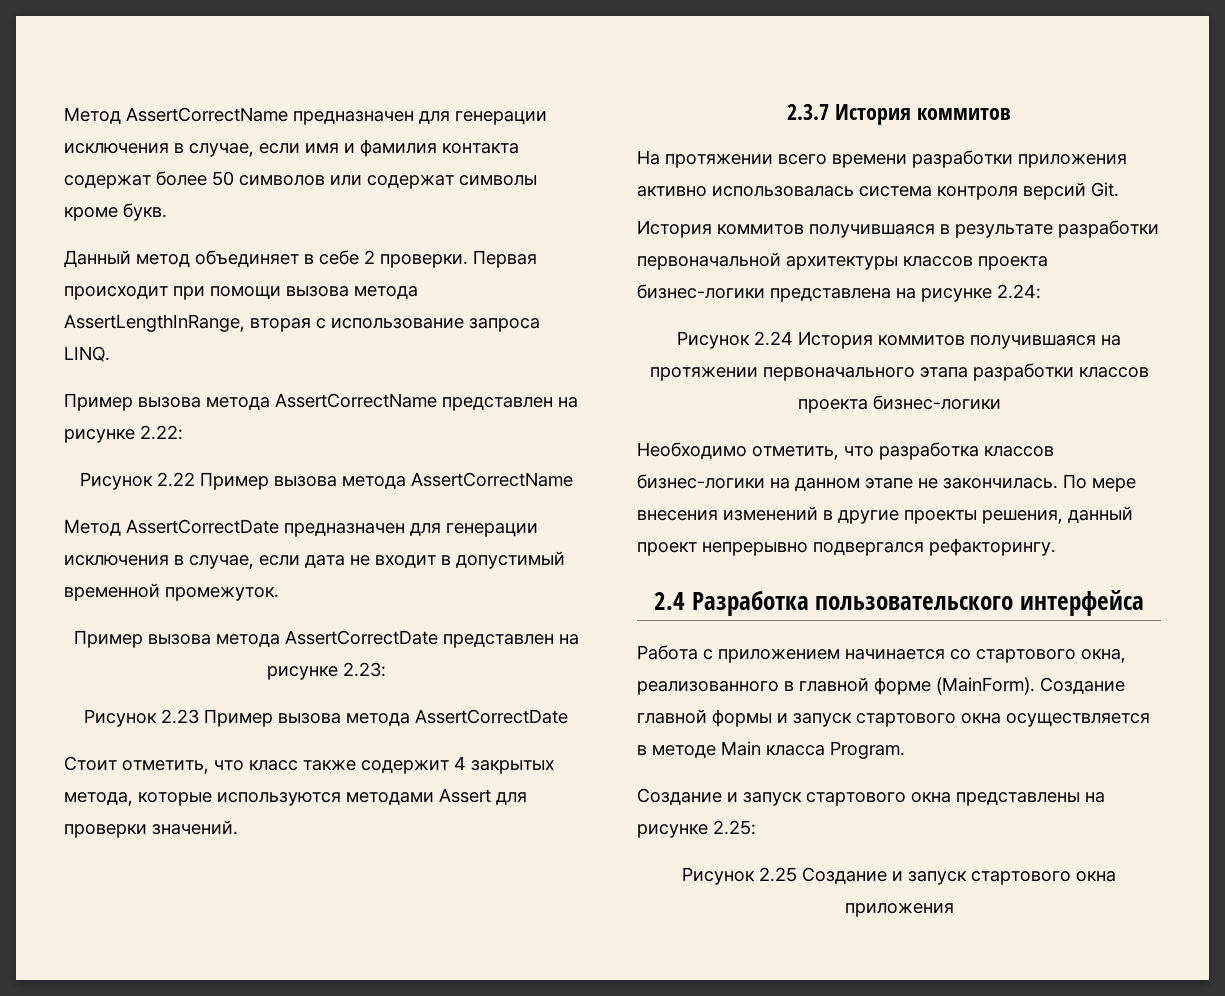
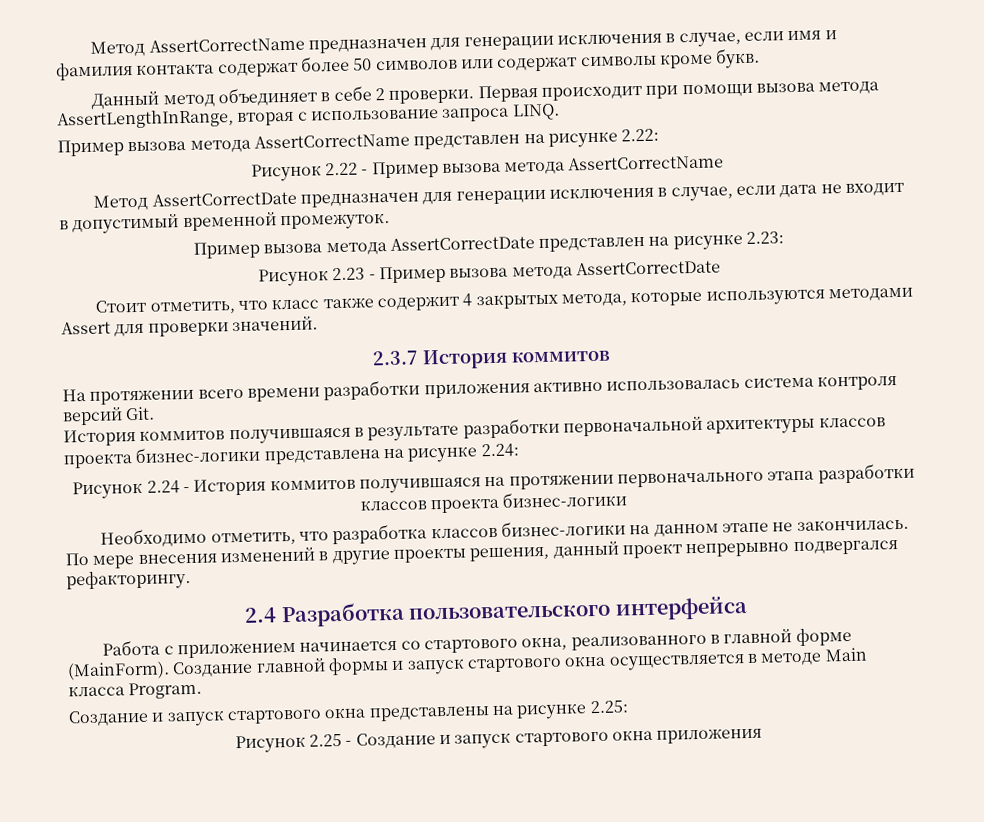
(195, 479) none -> [361,169,369,175] -
(199, 716) none -> [368,274,376,280] -
(793, 338) none -> [183,486,191,493] -
(797, 874) none -> [345,740,353,746] -

